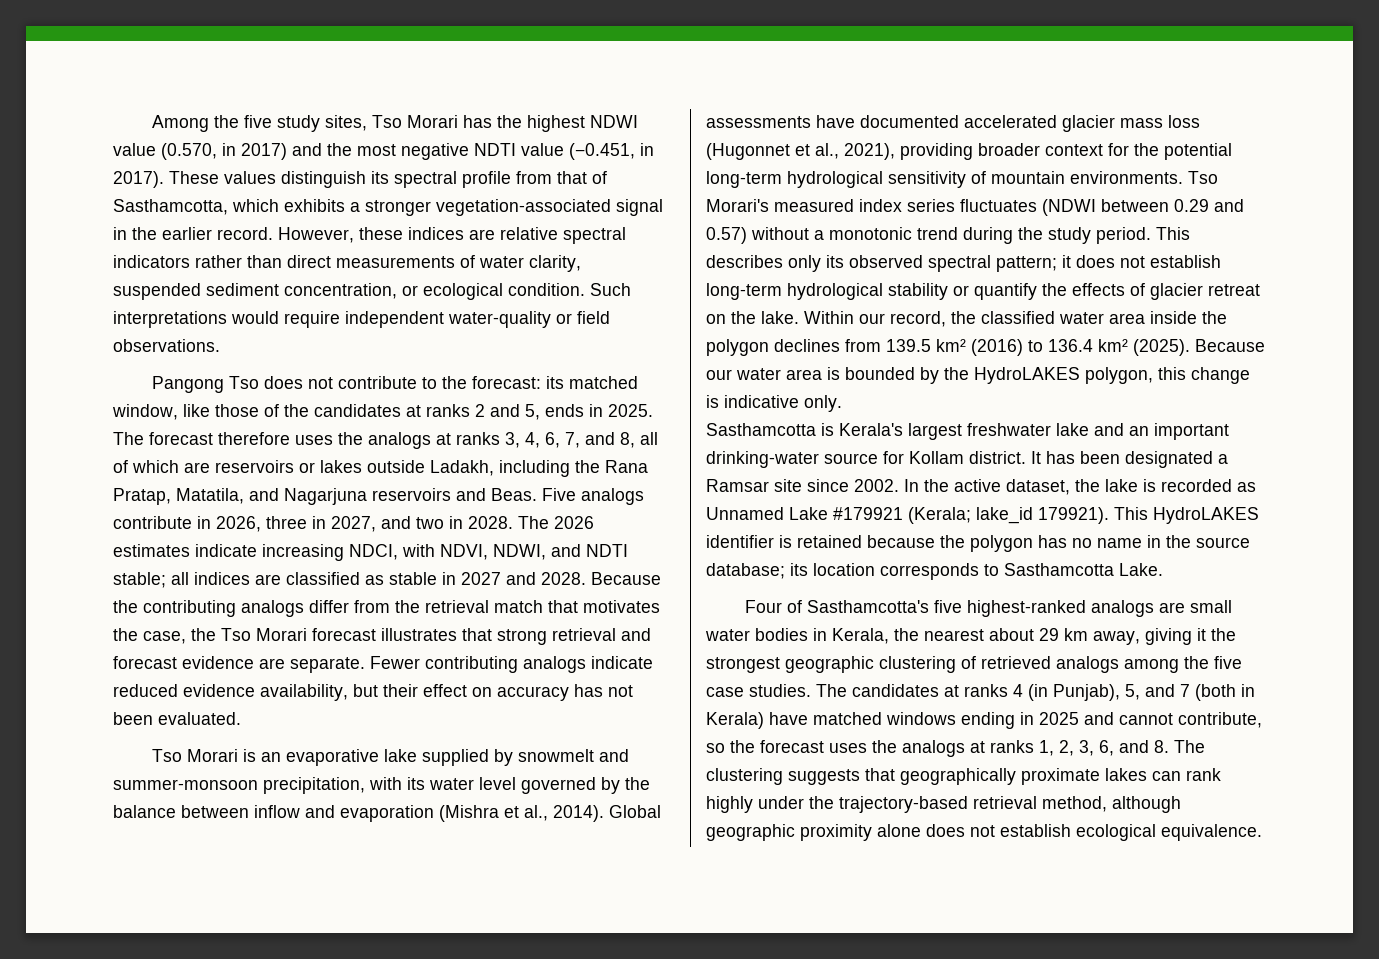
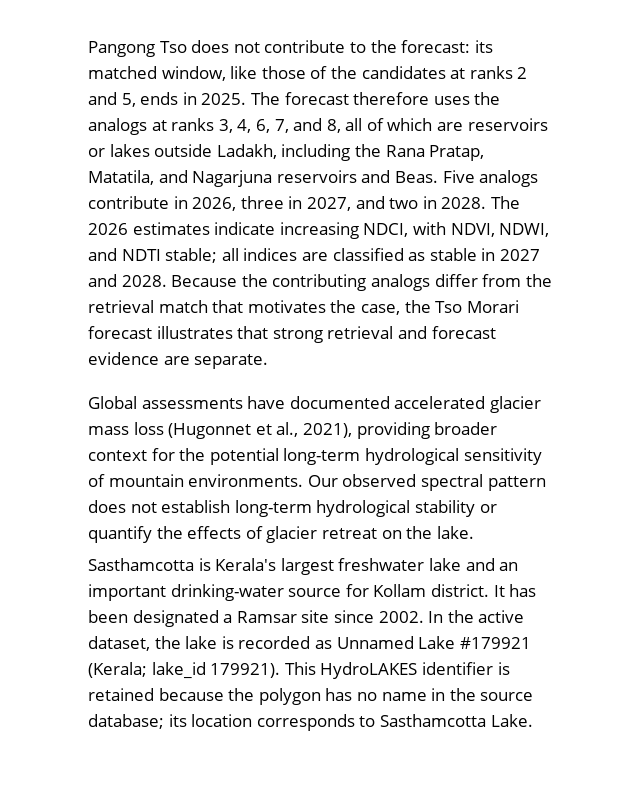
[151,115,638,132] [113,143,654,160] [113,171,607,188] [113,199,663,216] [113,227,626,244] [113,255,581,272] [113,283,631,300] [113,311,610,328] [113,339,220,352] Among the five study sites, Tso Morari has the highest NDWI value (0.570, in 2017) and the most negative NDTI value (−0.451, in 2017). These values distinguish its spectral profile from that of Sasthamcotta, which exhibits a stronger vegetation-associated signal in the earlier record. However, these indices are relative spectral indicators rather than direct measurements of water clarity, suspended sediment concentration, or ecological condition. Such interpretations would require independent water-quality or field observations. // -> (88, 49) none
[370,656,653,673] [113,684,633,701] [113,712,241,725] [151,749,629,766] [113,777,650,794] [113,805,604,822] Fewer contributing analogs indicate reduced evidence availability, but their effect on accuracy has not been evaluated. // Tso Morari is an evaporative lake supplied by snowmelt and summer-monsoon precipitation, with its water level governed by the balance between inflow and evaporation (Mishra et al., 2014). -> (269, 361) //
[1188,171,1218,184] [706,199,1244,216] [706,227,1190,244] [706,255,1071,272] Tso Morari's measured index series fluctuates (NDWI between 0.29 and 0.57) without a monotonic trend during the study period. This describes only its observed spectral pattern; it -> [307,474,546,491] Our observed spectral pattern
[804,311,1227,327] [706,339,1265,356] [706,367,1250,384] [706,395,842,412] Within our record, the classified water area inside the polygon declines from 139.5 km² (2016) to 136.4 km² (2025). Because our water area is bounded by the HydroLAKES polygon, this change is indicative only. -> (474, 532) none
[744,600,1232,617] [705,628,1236,645] [706,656,1242,673] [706,684,1255,701] [706,712,1262,729] [706,740,1205,757] [706,768,1221,785] [706,796,1181,813] [706,824,1262,841] // Four of Sasthamcotta's five highest-ranked analogs are small water bodies in Kerala, the nearest about 29 km away, giving it the strongest geographic clustering of retrieved analogs among the five case studies. The candidates at ranks 4 (in Punjab), 5, and 7 (both in Kerala) have matched windows ending in 2025 and cannot contribute, so the forecast uses the analogs at ranks 1, 2, 3, 6, and 8. The clustering suggests that geographically proximate lakes can rank highly under the trajectory-based retrieval method, although geographic proximity alone does not establish ecological equivalence. -> (533, 720) none

